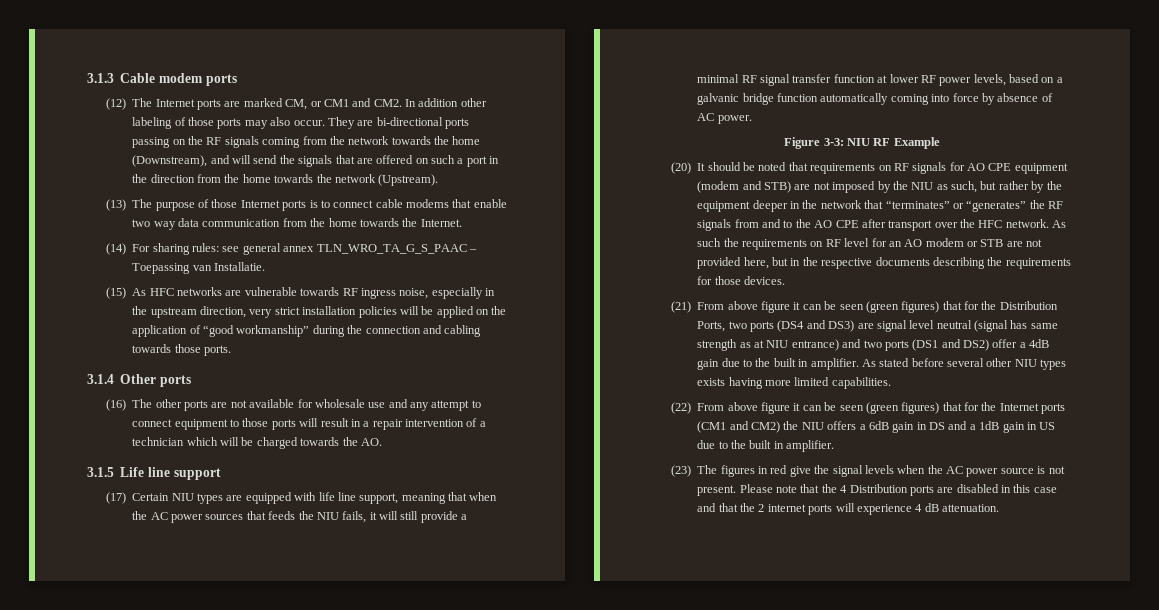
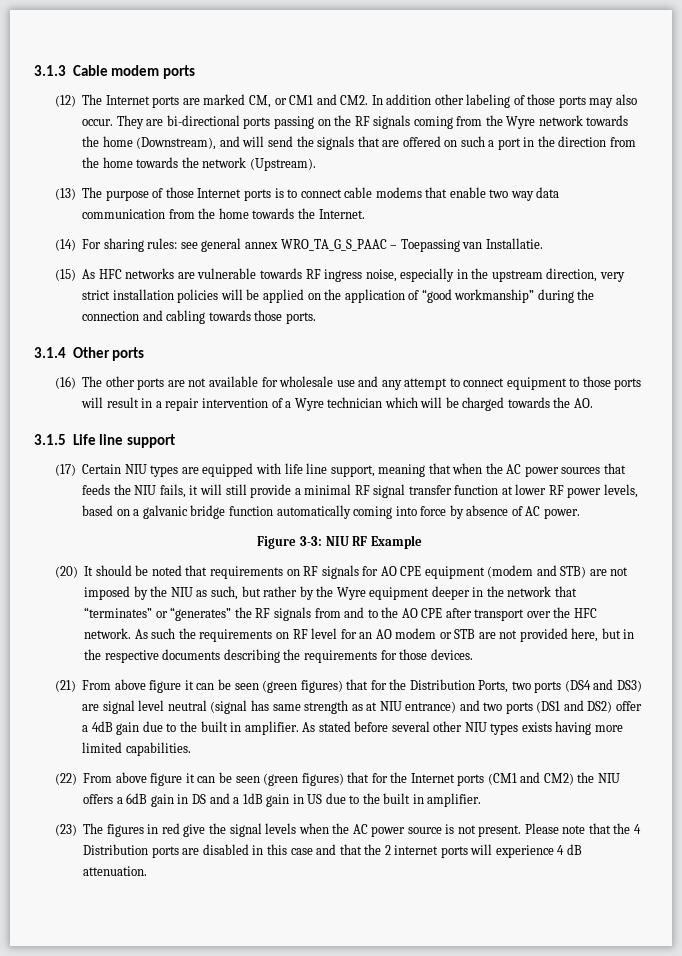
(345, 140) none -> [506,116,536,129] Wyre
[316,244,467,254] TLN_WRO_TA_G_S_PAAC -> [280,239,387,251] WRO_TA_G_S_PAAC
(486, 424) none -> [294,398,324,411] Wyre
(1062, 185) none -> [336,587,366,600] Wyre

